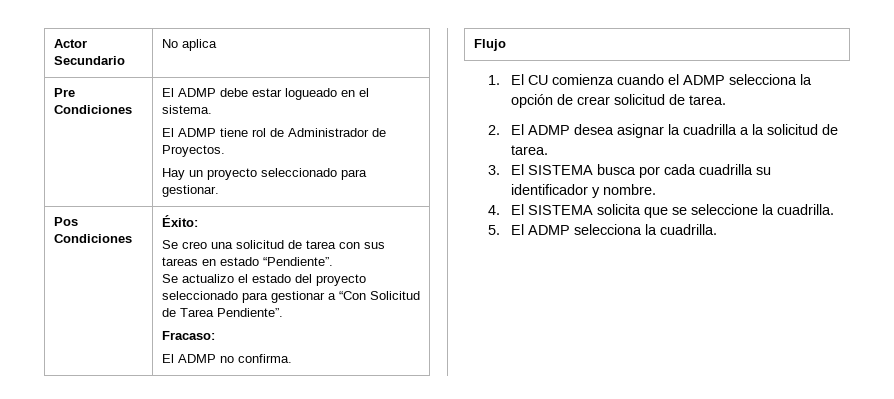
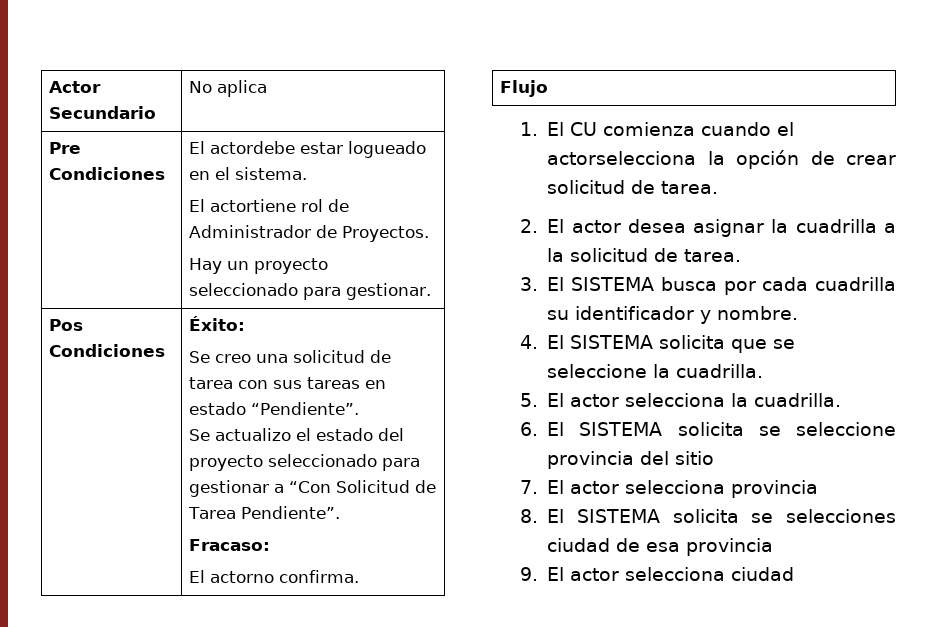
[177,88,248,97] ADMP debe -> [210,141,296,154] actordebe
[177,128,248,137] ADMP tiene -> [210,199,297,212] actortiene
[177,354,234,363] ADMP no -> [210,571,275,583] actorno
[683,74,798,85] ADMP selecciona -> [547,151,697,165] actorselecciona
[528,125,571,135] ADMP -> [571,220,621,233] actor
[528,225,571,235] ADMP -> [570,394,620,407] actor
(718, 229) none -> [519,422,896,436] [547,451,715,469] [519,480,819,498] [519,509,896,523] [547,538,774,556] [519,567,795,581] // 6. El SISTEMA solicita se seleccione provincia del sitio // 7. El actor selecciona provincia // 8. El SISTEMA solicita se selecciones ciudad de esa provincia // 9. El actor selecciona ciudad

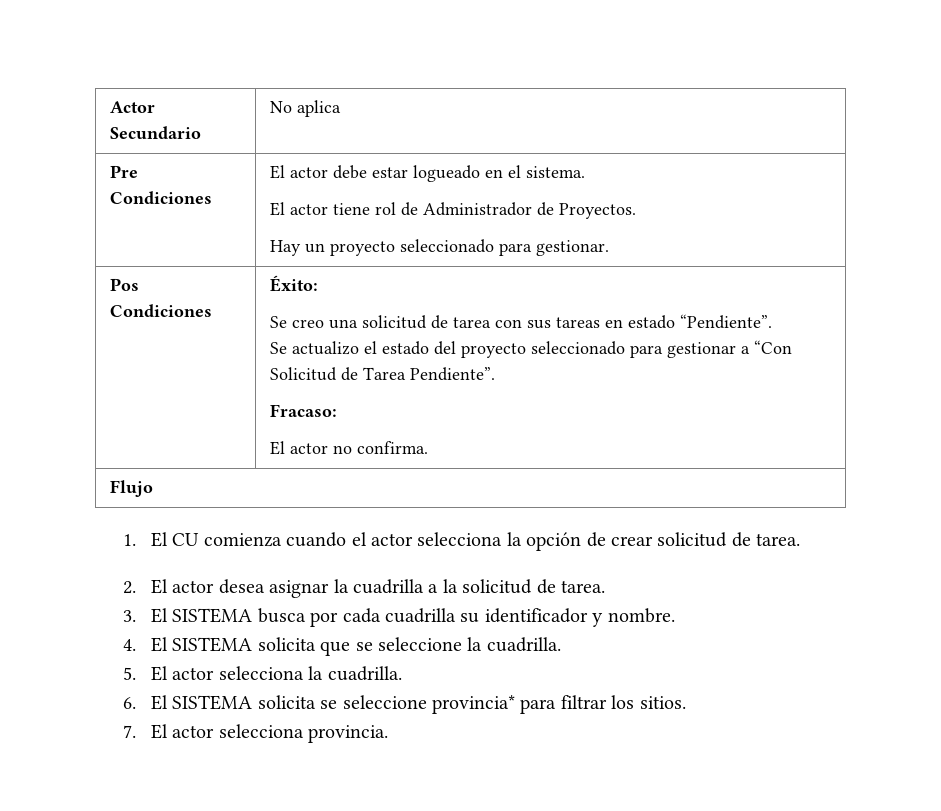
[210,141,296,154] actordebe -> [290,165,368,179] actor debe
[210,199,297,212] actortiene -> [290,203,371,215] actor tiene
[210,571,275,583] actorno -> [290,443,353,454] actor no
[547,151,697,165] actorselecciona -> [370,532,503,546] actor selecciona
[547,451,715,469] provincia del sitio -> [431,695,686,714] provincia* para filtrar los sitios.
[731,480,819,498] [519,509,896,523] [547,538,774,556] [519,567,795,581] provincia // 8. El SISTEMA solicita se selecciones ciudad de esa provincia // 9. El actor selecciona ciudad -> [308,725,389,743] provincia.

